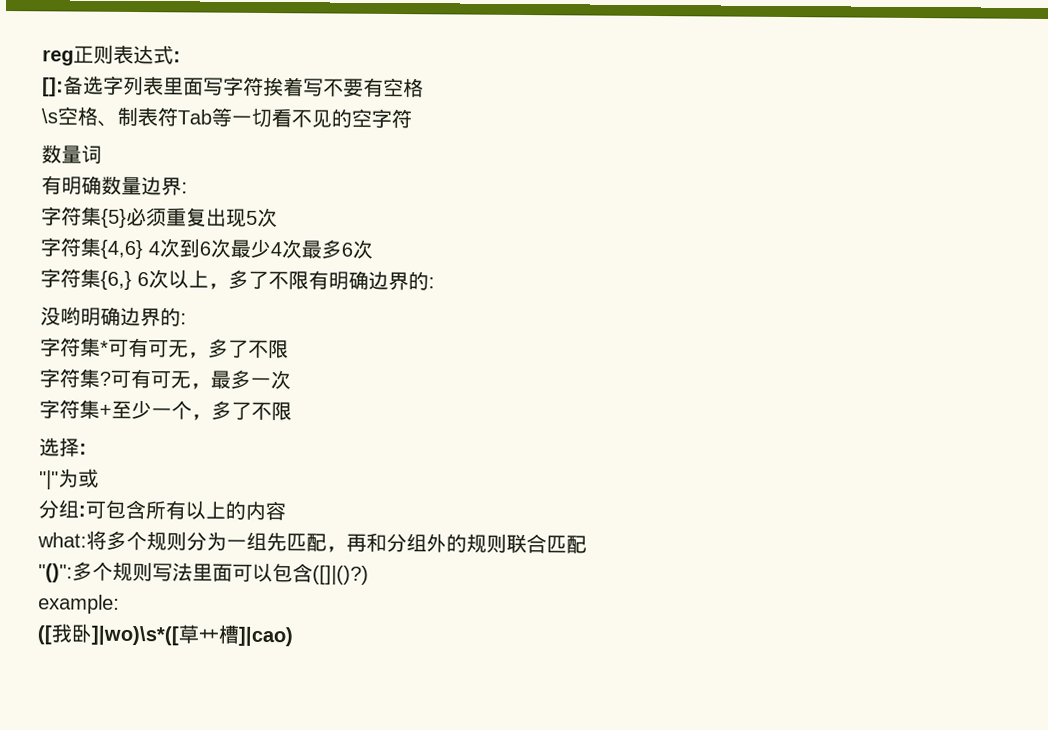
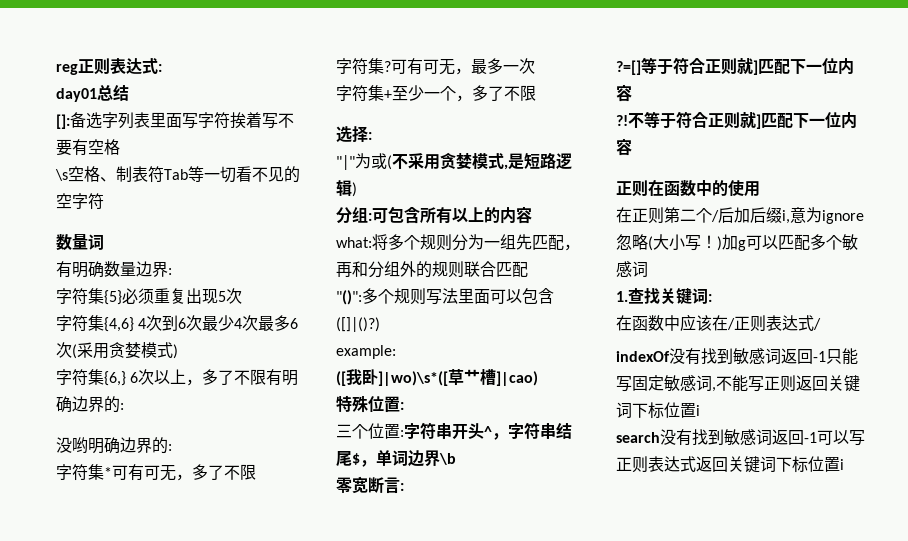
(181, 57) none -> [56,84,129,102] // day01总结
(373, 249) none -> [72,342,178,359] (采用贪婪模式)
(99, 478) none -> [387,152,572,170] [336,180,357,197] (不采用贪婪模式,是短路逻辑)
(293, 636) none -> [336,395,404,413] [336,422,572,440] [336,450,456,467] [336,476,404,494] [616,57,854,75] [616,84,632,102] [616,111,857,129] [616,138,632,156] [616,179,760,197] [616,207,864,224] [616,234,858,251] [616,261,648,277] [616,288,712,305] [616,314,821,332] [616,348,858,365] [616,375,860,392] [616,402,700,419] [616,429,865,446] [616,456,844,473] // 特殊位置: // 三个位置:字符串开头^，字符串结尾$，单词边界\b // 零宽断言: // ?=[]等于符合正则就]匹配下一位内容 // ?!不等于符合正则就]匹配下一位内容 // 正则在函数中的使用 // 在正则第二个/后加后缀i,意为ignore忽略(大小写！)加g可以匹配多个敏感词 // 1.查找关键词: // 在函数中应该在/正则表达式/ // indexOf没有找到敏感词返回-1只能写固定敏感词,不能写正则返回关键词下标位置i // search没有找到敏感词返回-1可以写正则表达式返回关键词下标位置i

